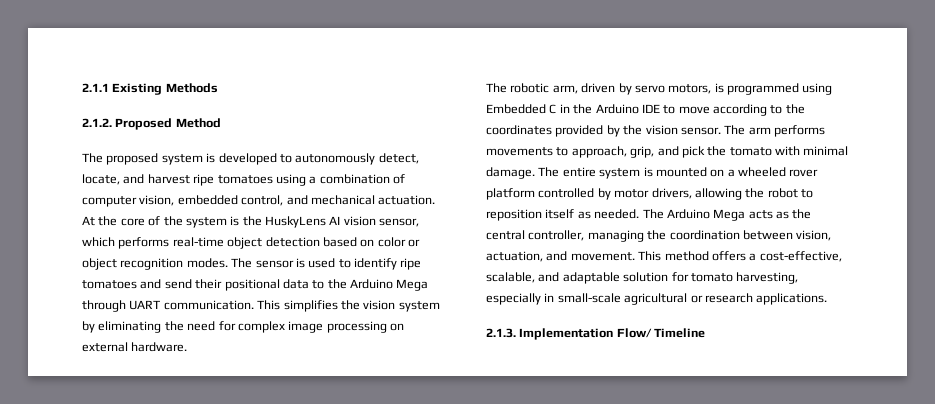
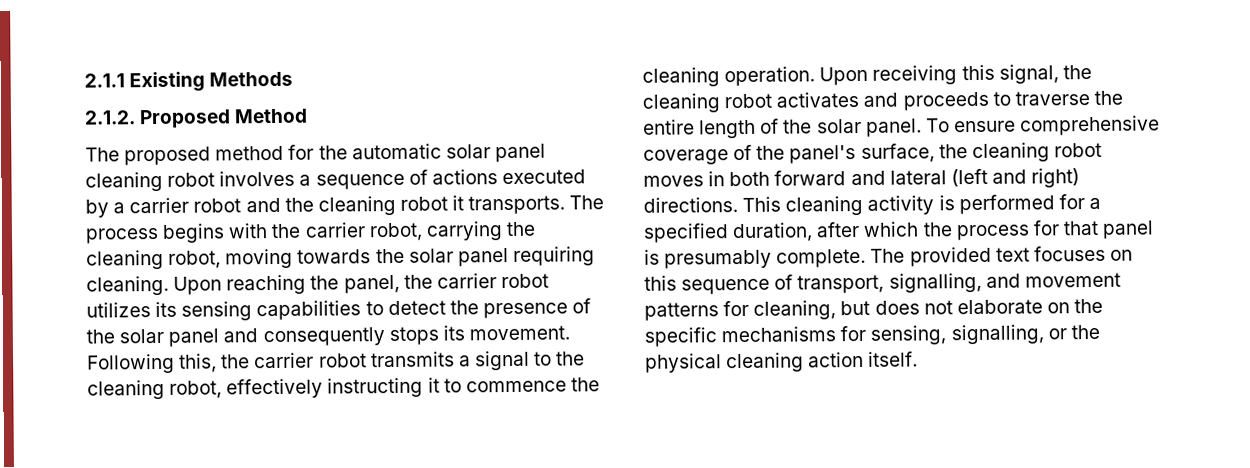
[161,153,419,165] [82,174,405,186] [82,195,436,207] [82,216,420,228] [82,237,420,249] [82,258,422,270] [82,279,429,291] [82,300,440,312] [82,321,404,333] [82,342,188,352] [486,83,833,95] [486,104,805,116] [486,125,825,137] [486,146,849,158] [486,167,819,179] [486,188,813,200] [486,209,812,221] [486,230,832,242] [486,251,842,262] [486,272,799,284] [486,293,828,305] [486,328,706,340] system is developed to autonomously detect, locate, and harvest ripe tomatoes using a combination of computer vision, embedded control, and mechanical actuation. At the core of the system is the HuskyLens AI vision sensor, which performs real-time object detection based on color or object recognition modes. The sensor is used to identify ripe tomatoes and send their positional data to the Arduino Mega through UART communication. This simplifies the vision system by eliminating the need for complex image processing on external hardware. // The robotic arm, driven by servo motors, is programmed using Embedded C in the Arduino IDE to move according to the coordinates provided by the vision sensor. The arm performs movements to approach, grip, and pick the tomato with minimal damage. The entire system is mounted on a wheeled rover platform controlled by motor drivers, allowing the robot to reposition itself as needed. The Arduino Mega acts as the central controller, managing the coordination between vision, actuation, and movement. This method offers a cost-effective, scalable, and adaptable solution for tomato harvesting, especially in small-scale agricultural or research applications. // 2.1.3. Implementation Flow/ Timeline -> [215,143,546,163] [85,169,586,192] [85,195,605,218] [85,221,536,244] [86,246,595,270] [86,273,549,296] [86,298,592,321] [86,325,570,347] [87,350,586,374] [87,377,600,400] [642,64,1092,87] [642,90,1123,113] [643,115,1161,139] [643,142,1102,165] [643,168,1081,188] [643,194,1101,216] [643,220,1155,243] [644,245,1133,269] [644,272,1121,295] [644,298,1104,321] [644,324,1100,347] [645,351,919,373] method for the automatic solar panel cleaning robot involves a sequence of actions executed by a carrier robot and the cleaning robot it transports. The process begins with the carrier robot, carrying the cleaning robot, moving towards the solar panel requiring cleaning. Upon reaching the panel, the carrier robot utilizes its sensing capabilities to detect the presence of the solar panel and consequently stops its movement. Following this, the carrier robot transmits a signal to the cleaning robot, effectively instructing it to commence the cleaning operation. Upon receiving this signal, the cleaning robot activates and proceeds to traverse the entire length of the solar panel. To ensure comprehensive coverage of the panel's surface, the cleaning robot moves in both forward and lateral (left and right) directions. This cleaning activity is performed for a specified duration, after which the process for that panel is presumably complete. The provided text focuses on this sequence of transport, signalling, and movement patterns for cleaning, but does not elaborate on the specific mechanisms for sensing, signalling, or the physical cleaning action itself.

